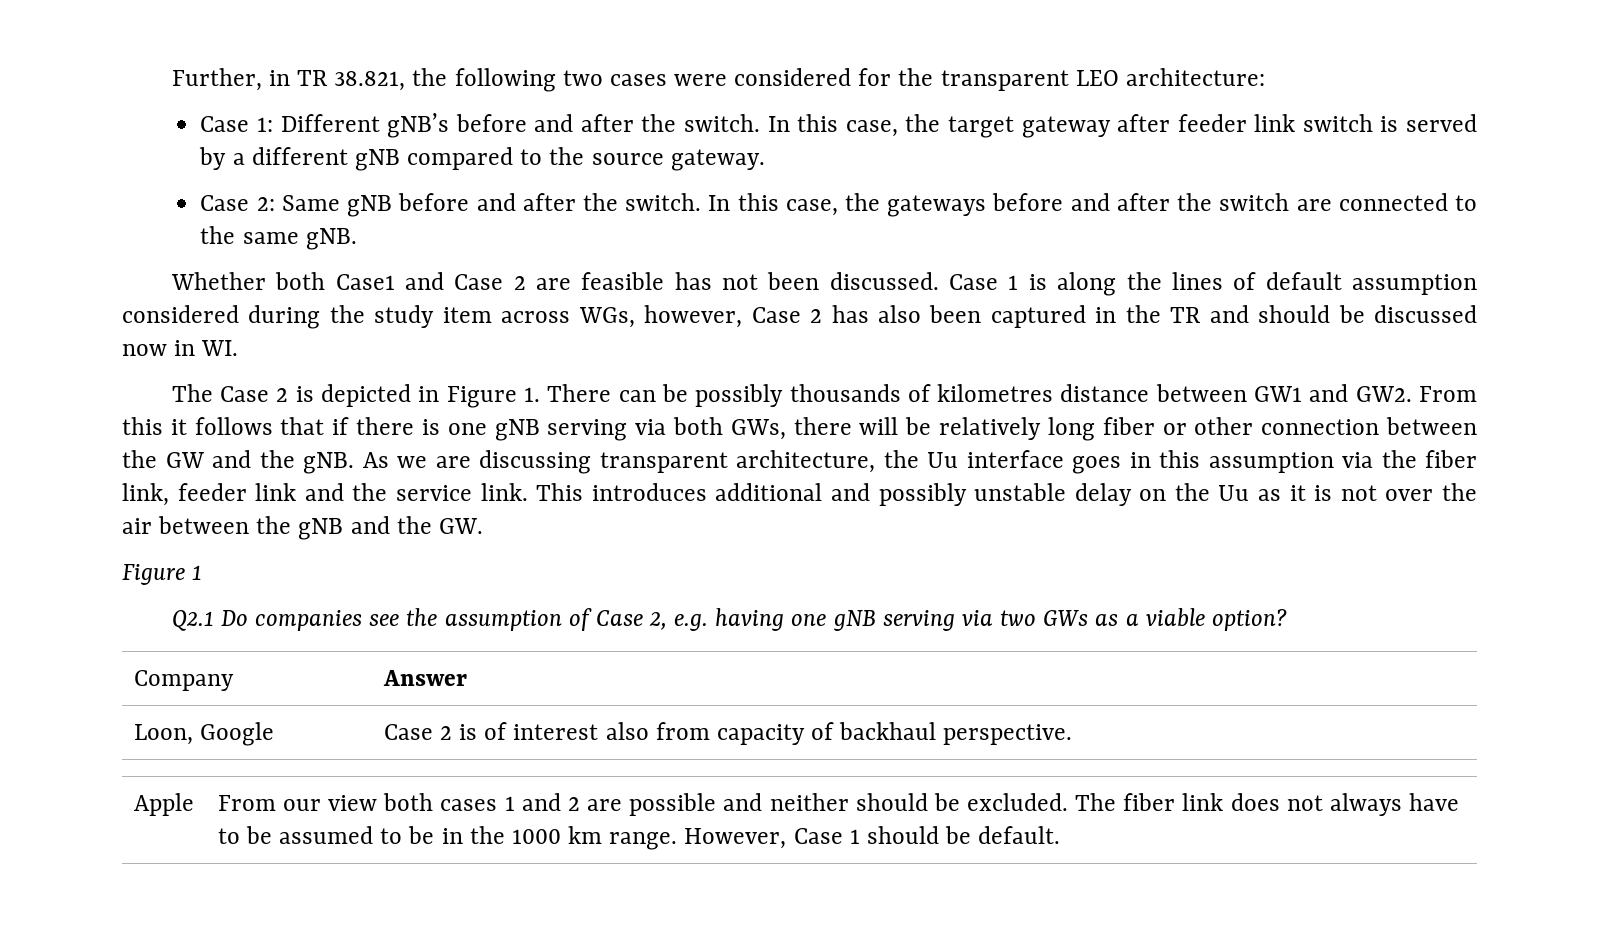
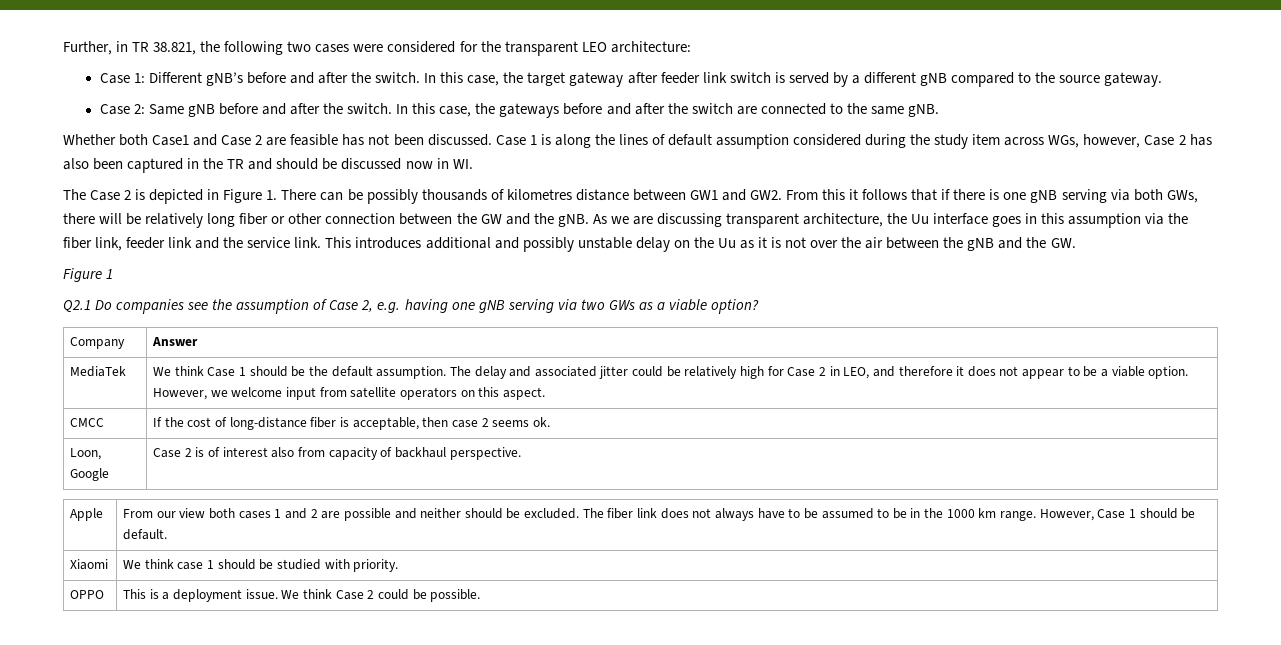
(467, 678) none -> [70,366,127,377] [153,366,1189,379] [153,387,545,400] [70,418,105,427] [153,417,550,430] // MediaTek | We think Case 1 should be the default assumption. The delay and associated jitter could be relatively high for Case 2 in LEO, and therefore it does not appear to be a viable option. However, we welcome input from satellite operators on this aspect. // CMCC | If the cost of long-distance fiber is acceptable, then case 2 seems ok.
(1061, 835) none -> [70,559,109,570] [123,559,399,572] [70,590,105,599] [123,589,481,602] // Xiaomi | We think case 1 should be studied with priority. // OPPO | This is a deployment issue. We think Case 2 could be possible.

